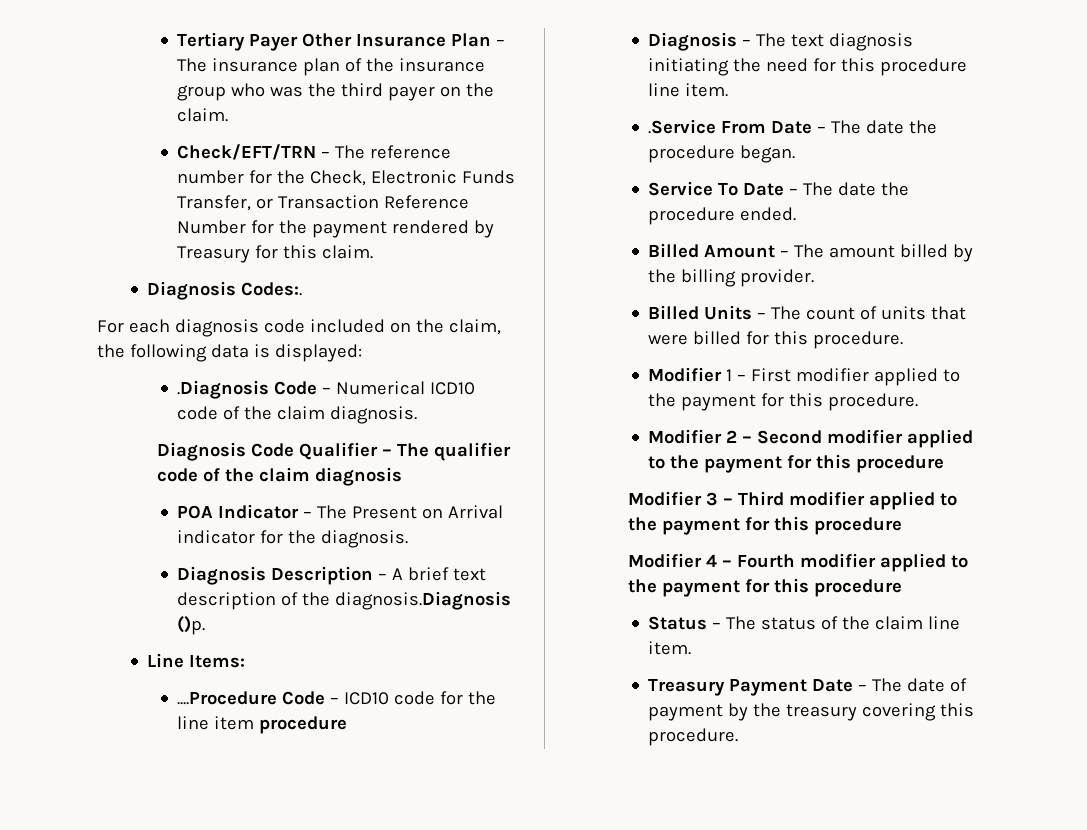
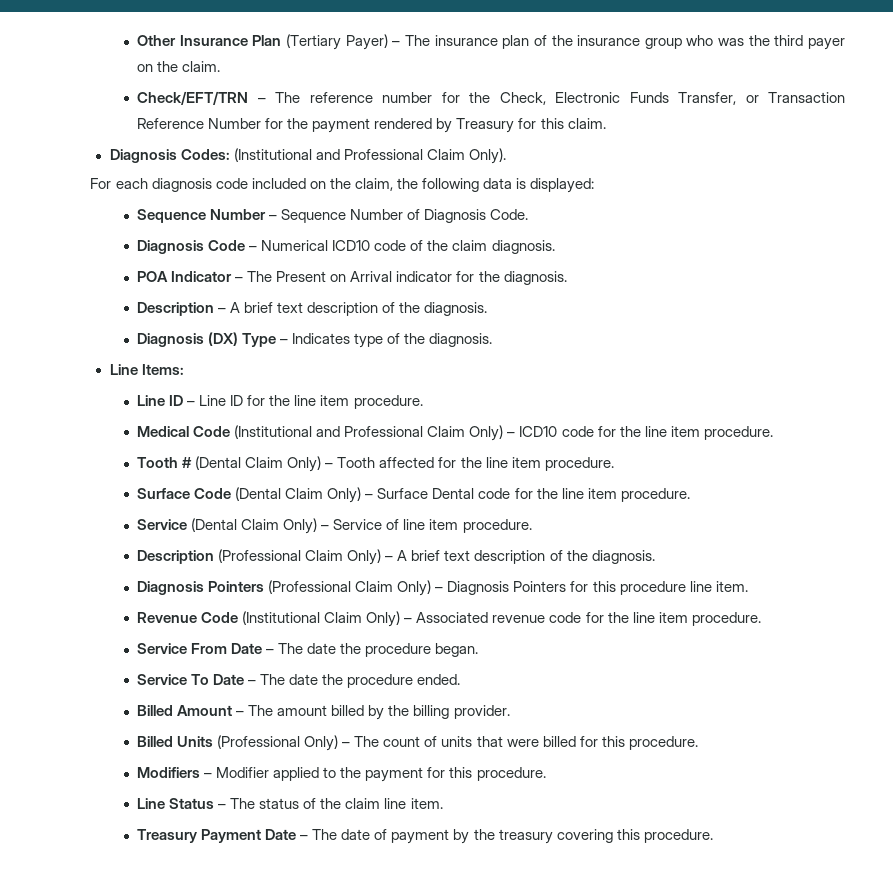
[177,32,299,51] Tertiary Payer -> (137, 40) none
(492, 40) none -> [286,34,388,50] (Tertiary Payer)
[241,282,303,296] Codes:. -> [180,148,507,164] Codes: (Institutional and Professional Claim Only).
[177,380,270,399] .Diagnosis -> [137,209,529,223] [137,240,205,254] Sequence Number – Sequence Number of Diagnosis Code. // Diagnosis
[156,442,511,461] [156,467,402,486] // Diagnosis Code Qualifier – The qualifier code of the claim diagnosis -> (555, 247) none
[177,566,267,585] Diagnosis -> (567, 278) none
[335,591,512,610] [177,616,206,635] [147,653,246,668] [177,691,326,705] diagnosis.Diagnosis ()p. // Line Items: // ....Procedure Code -> [424,302,488,316] [137,332,493,348] [109,364,184,375] [137,395,423,409] [137,425,504,441] diagnosis. // Diagnosis (DX) Type – Indicates type of the diagnosis. // Line Items: // Line ID – Line ID for the line item procedure. // Medical Code (Institutional and Professional Claim Only)
[259,716,348,734] [648,32,914,51] [648,58,809,76] procedure // Diagnosis – The text diagnosis initiating the need -> [703,426,773,440] [137,456,614,472] [137,487,690,503] [137,518,532,534] [137,549,655,565] [137,580,567,596] procedure. // Tooth # (Dental Claim Only) – Tooth affected for the line item procedure. // Surface Code (Dental Claim Only) – Surface Dental code for the line item procedure. // Service (Dental Claim Only) – Service of line item procedure. // Description (Professional Claim Only) – A brief text description of the diagnosis. // Diagnosis Pointers (Professional Claim Only) – Diagnosis Pointers
[648,119,717,134] .Service -> [137,611,761,627] [137,643,188,654] Revenue Code (Institutional Claim Only) – Associated revenue code for the line item procedure. // Service
(753, 312) none -> [217,735,339,751] (Professional Only)
[648,367,870,382] Modifier 1 – First modifier -> [137,767,270,778] Modifiers – Modifier
[648,429,974,448] [648,454,945,473] [627,491,957,510] [627,516,902,535] [627,553,968,572] [627,578,902,597] Modifier 2 – Second modifier applied to the payment for this procedure // Modifier 3 – Third modifier applied to the payment for this procedure // Modifier 4 – Fourth modifier applied to the payment for this procedure // -> [137,798,166,809] Line

